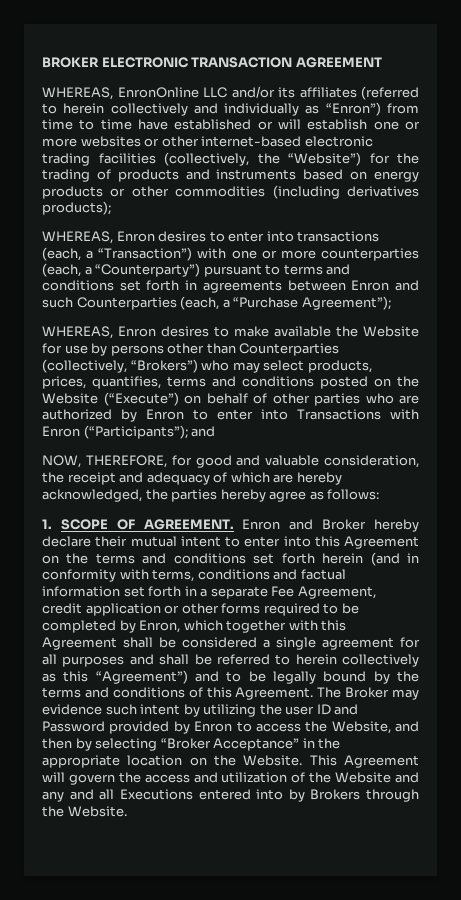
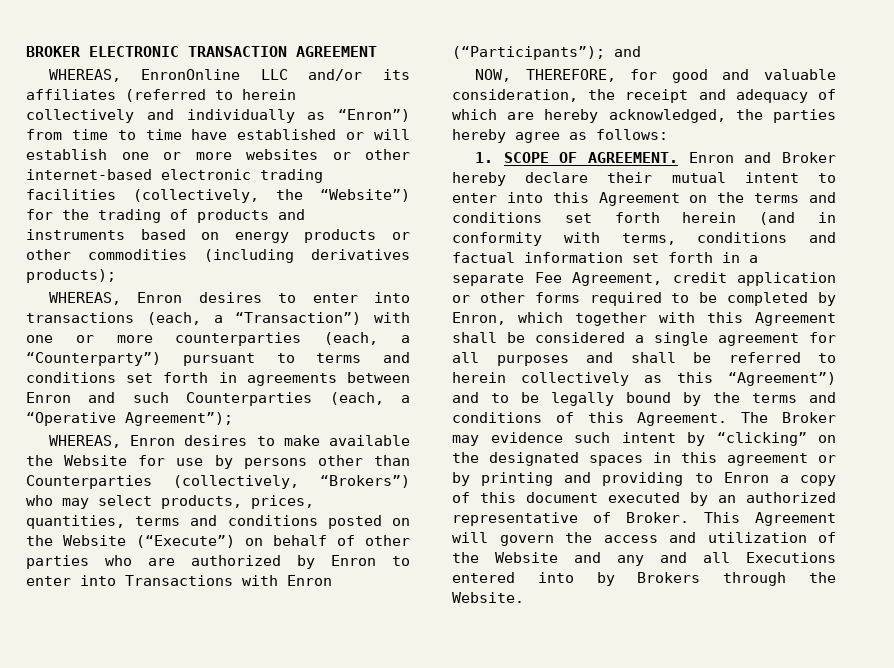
[233,297,299,308] “Purchase -> [26,412,116,426] “Operative
[92,376,161,389] quantifies, -> [26,515,125,529] quantities,
[203,704,359,717] [42,721,419,734] [42,738,341,751] [42,755,303,768] utilizing the user ID and Password provided by Enron to access the Website, and then by selecting “Broker Acceptance” in the appropriate location on the Website. -> [716,432,836,446] [452,452,836,466] [452,472,836,486] [452,492,836,506] [452,512,689,526] “clicking” on the designated spaces in this agreement or by printing and providing to Enron a copy of this document executed by an authorized representative of Broker.

